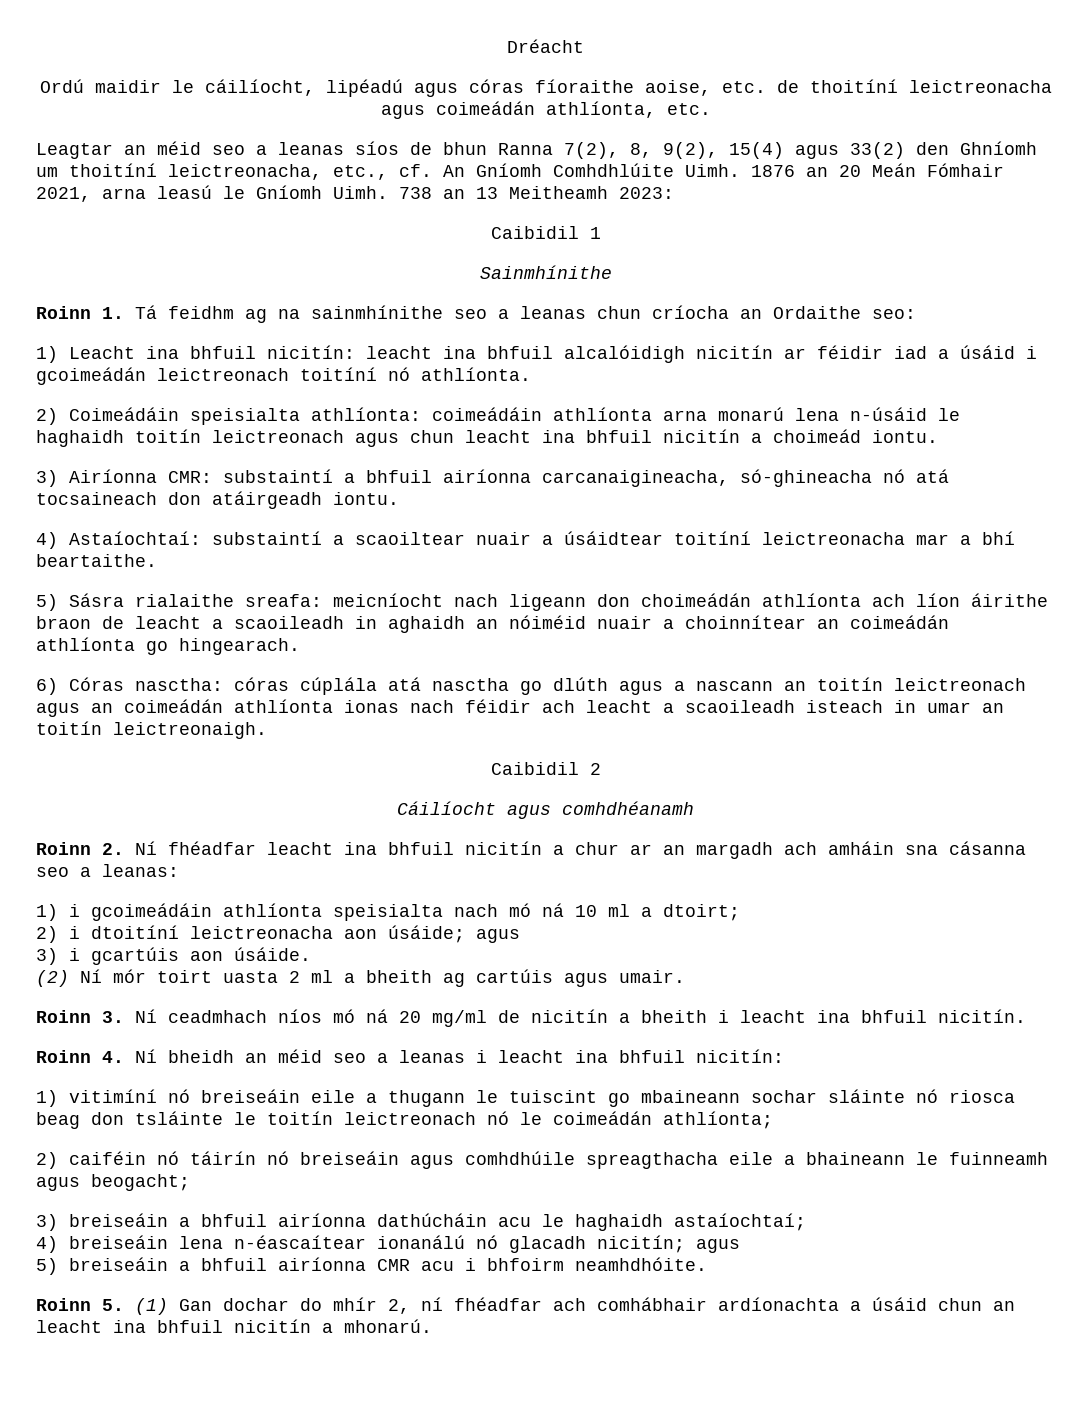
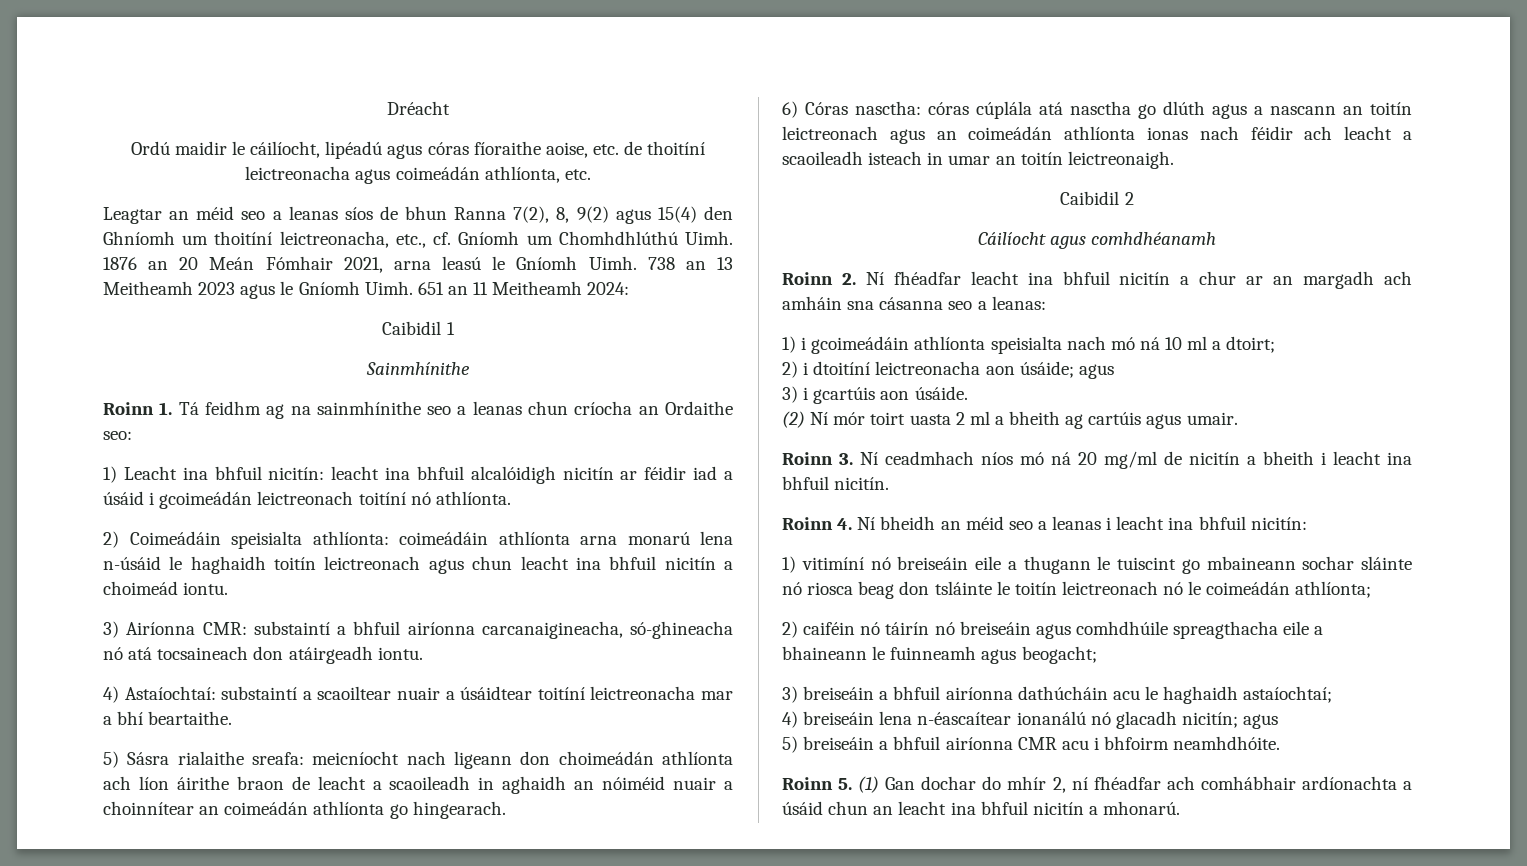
[663,142,905,159] 9(2), 15(4) agus 33(2) -> [576,206,697,224] 9(2) agus 15(4)
[443,163,674,177] An Gníomh Comhdhlúite -> [458,231,678,245] Gníomh um Chomhdhlúthú
[619,187,674,199] 2023: -> [198,281,630,299] 2023 agus le Gníomh Uimh. 651 an 11 Meitheamh 2024:

